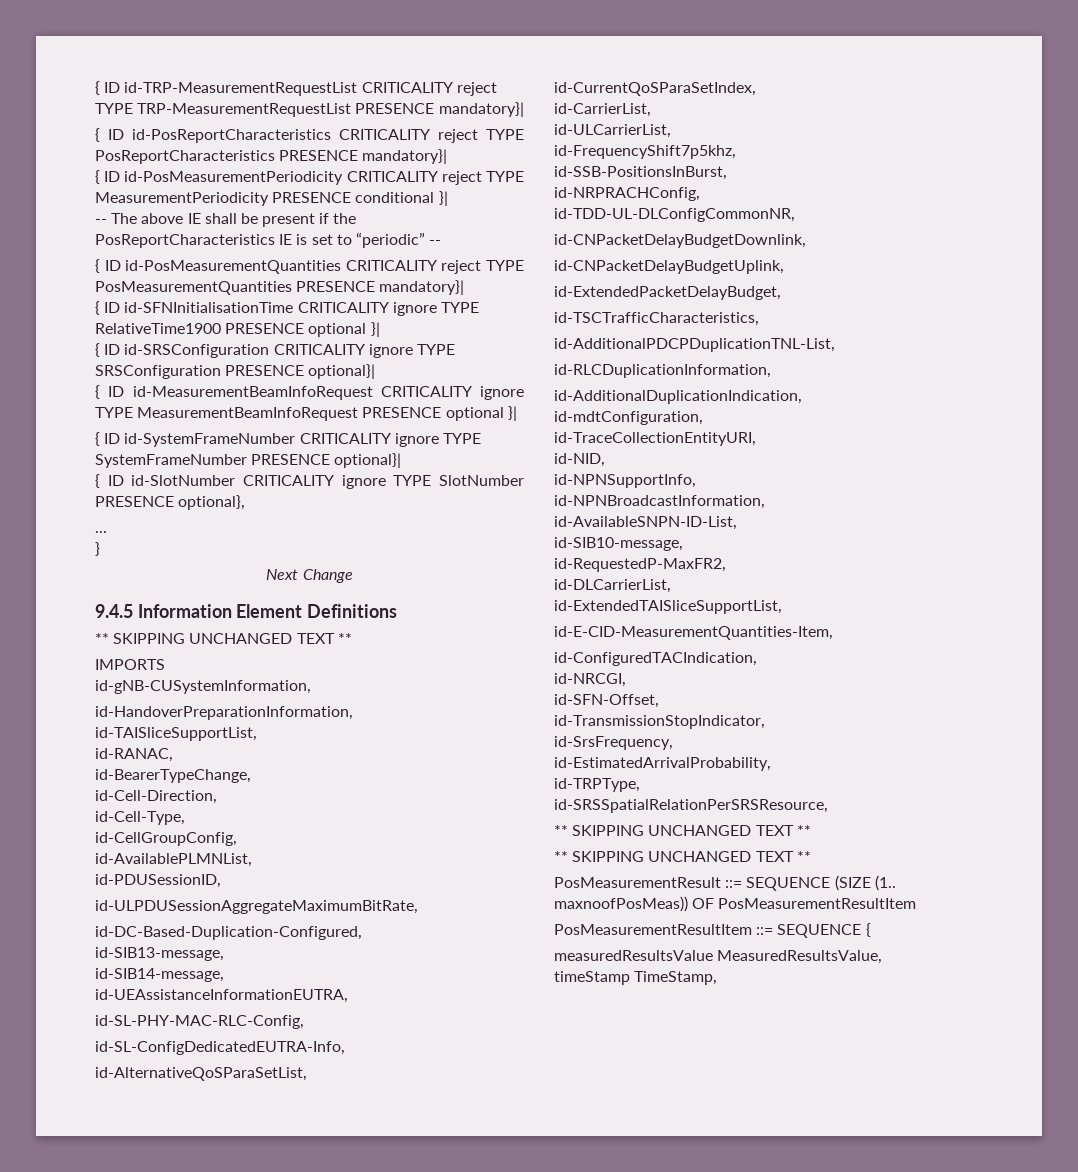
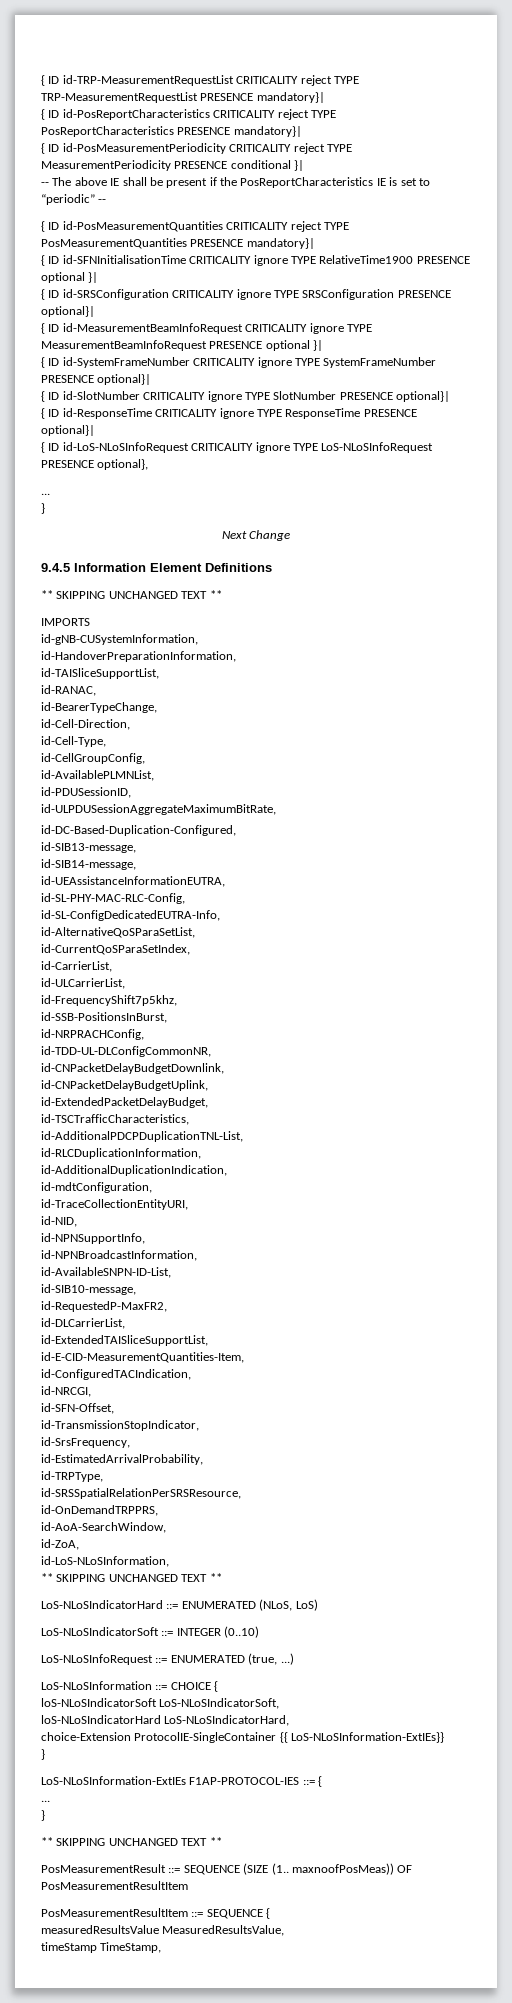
(174, 501) none -> [396,391,450,402] [41,408,417,419] [41,425,95,436] [41,442,434,453] [41,460,94,468] optional}| // { ID id-ResponseTime CRITICALITY ignore TYPE ResponseTime PRESENCE optional}| // { ID id-LoS-NLoSInfoRequest CRITICALITY ignore TYPE LoS-NLoSInfoRequest PRESENCE
[554,825,811,836] // ** SKIPPING UNCHANGED TEXT ** -> [41,1505,158,1516] [41,1522,166,1533] [41,1539,79,1550] [41,1556,169,1567] [41,1573,222,1582] [41,1599,318,1611] [41,1626,260,1638] [41,1653,294,1665] [41,1681,219,1692] [41,1698,280,1709] [41,1715,290,1726] [41,1732,445,1743] [41,1749,45,1760] [41,1776,323,1787] [41,1800,50,1802] [41,1810,45,1821] // id-OnDemandTRPPRS, // id-AoA-SearchWindow, // id-ZoA, // id-LoS-NLoSInformation, // ** SKIPPING UNCHANGED TEXT ** // LoS-NLoSIndicatorHard ::= ENUMERATED (NLoS, LoS) // LoS-NLoSIndicatorSoft ::= INTEGER (0..10) // LoS-NLoSInfoRequest ::= ENUMERATED (true, ...) // LoS-NLoSInformation ::= CHOICE { // loS-NLoSIndicatorSoft LoS-NLoSIndicatorSoft, // loS-NLoSIndicatorHard LoS-NLoSIndicatorHard, // choice-Extension ProtocolIE-SingleContainer {{ LoS-NLoSInformation-ExtIEs}} // } // LoS-NLoSInformation-ExtIEs F1AP-PROTOCOL-IES ::= { // ... // }

